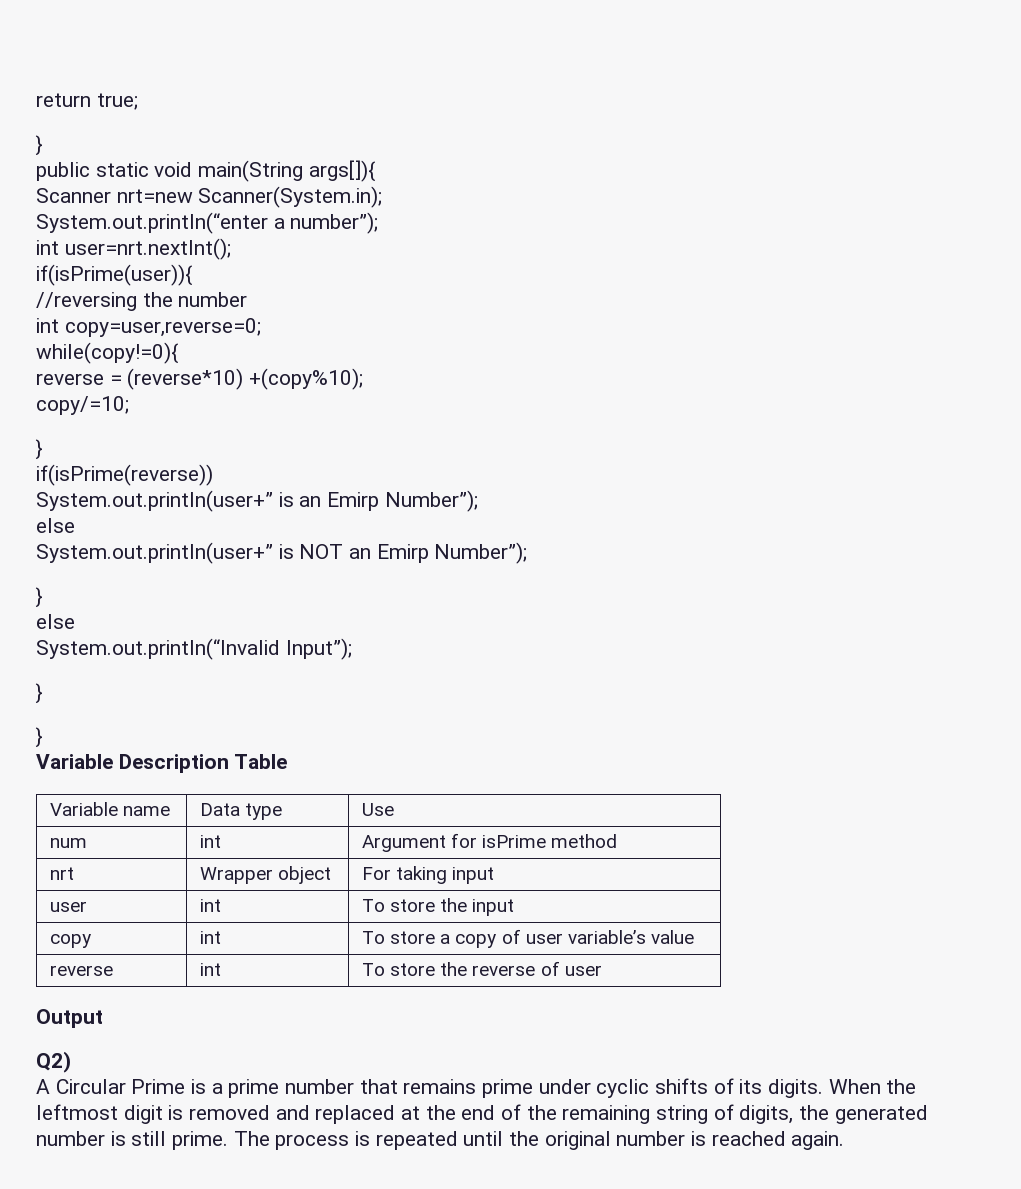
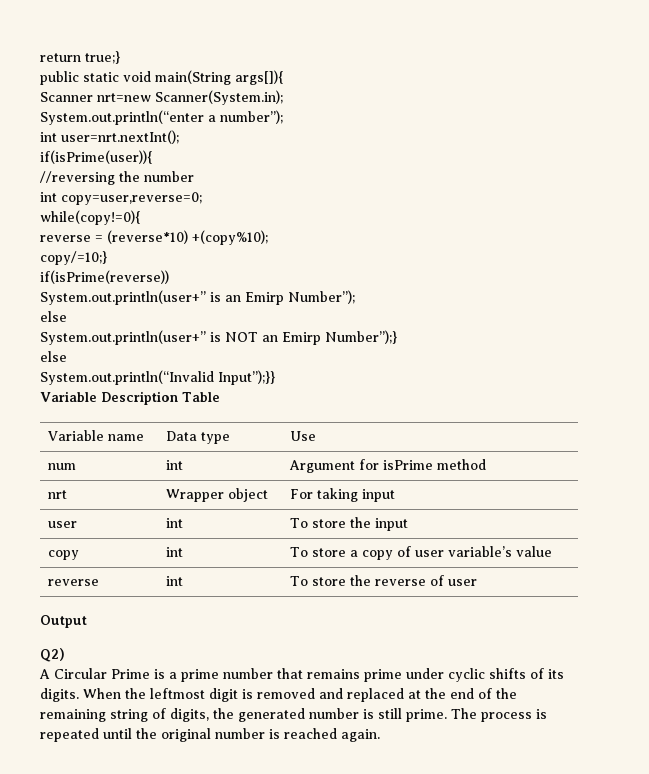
[96,93,138,110] [35,135,43,156] true; // } -> [85,51,120,64] true;}
[36,396,129,415] [35,439,43,460] copy/=10; // } -> [40,251,107,265] copy/=10;}
[434,542,528,564] [35,587,43,608] Number”); // } -> [325,330,397,344] Number”);}
[285,638,352,660] [35,683,43,704] [35,727,43,748] Input”); // } // } -> [218,370,275,385] Input”);}}

